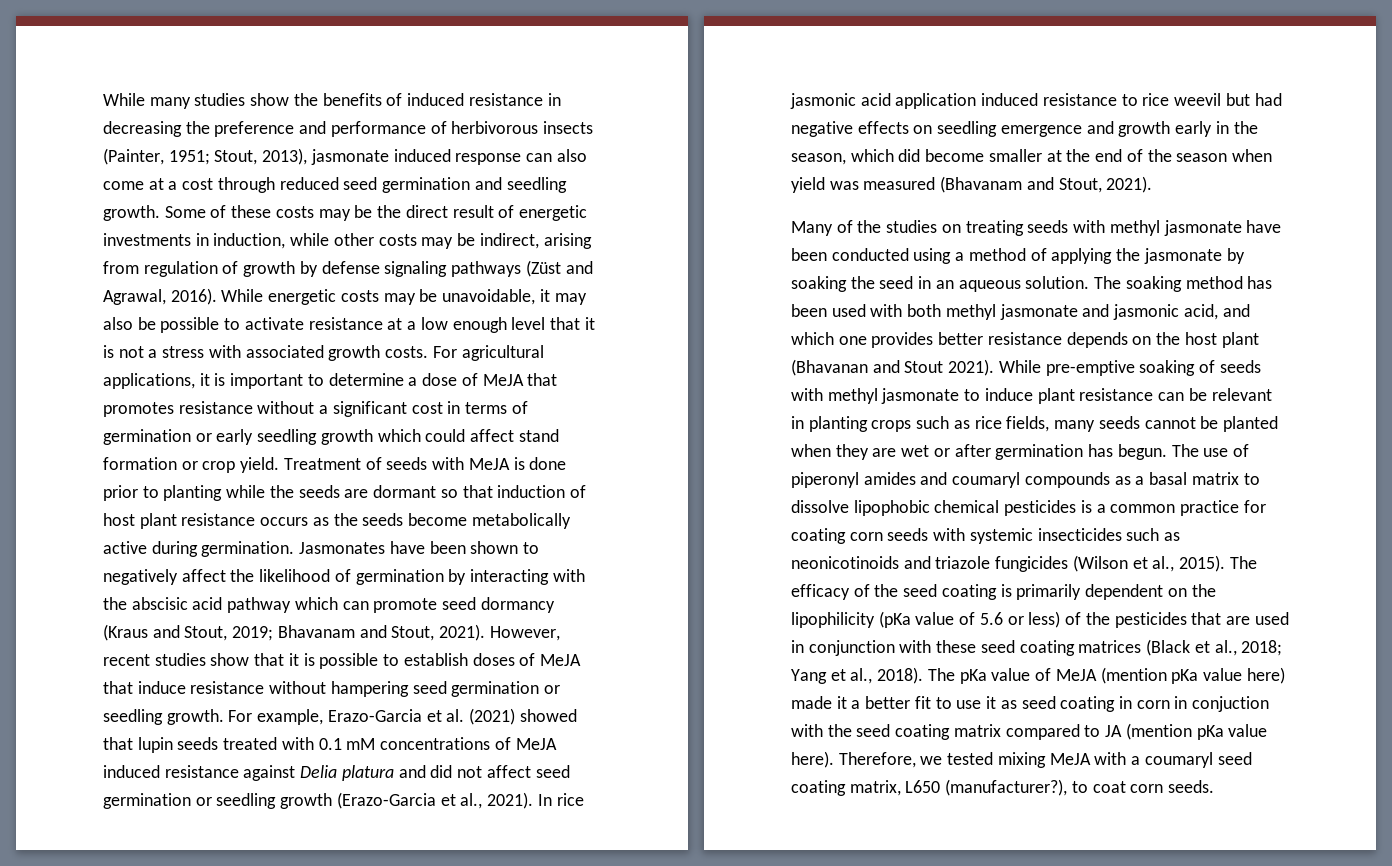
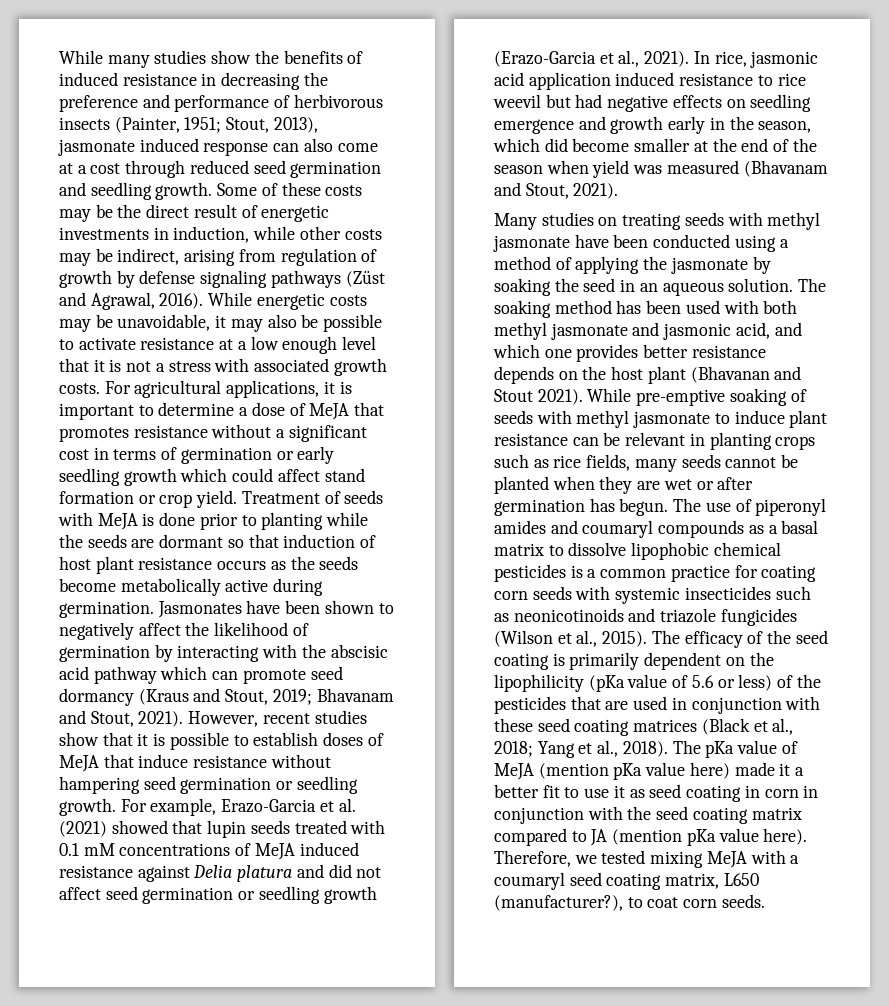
[556,793,584,806] rice -> [714,51,747,67] rice,
[836,220,882,233] of the -> (537, 221) none
[1192,696,1270,712] conjuction -> [494,807,584,824] conjunction

